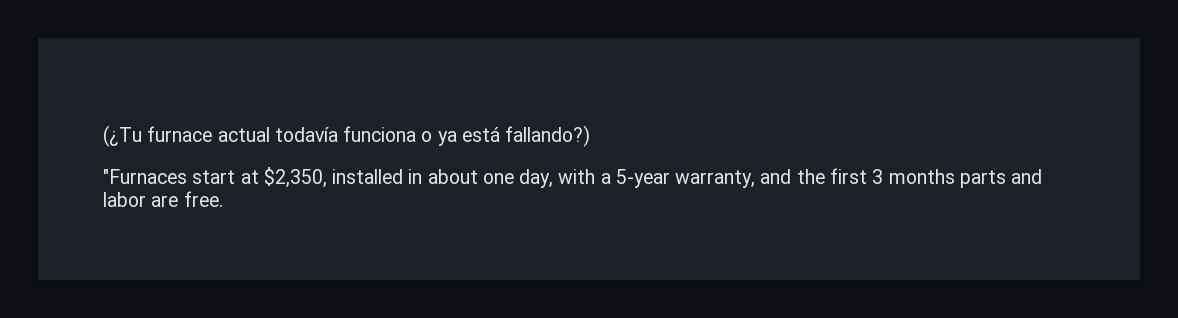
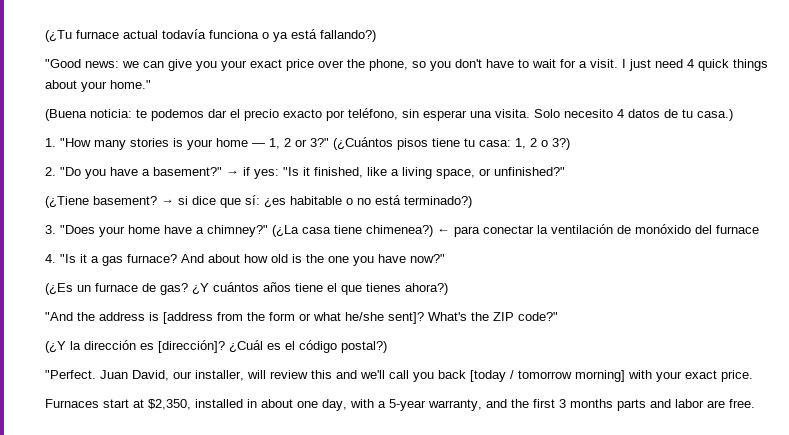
[103,169,187,184] "Furnaces -> [45,59,768,71] [45,80,151,92] [45,108,733,121] [45,137,570,150] [45,167,565,179] [45,195,472,208] [45,224,759,237] [45,254,445,266] [45,282,448,295] [45,312,558,324] [45,340,387,353] [45,370,753,382] [45,399,99,408] "Good news: we can give you your exact price over the phone, so you don't have to wait for a visit. I just need 4 quick things about your home." // (Buena noticia: te podemos dar el precio exacto por teléfono, sin esperar una visita. Solo necesito 4 datos de tu casa.) // 1. "How many stories is your home — 1, 2 or 3?" (¿Cuántos pisos tiene tu casa: 1, 2 o 3?) // 2. "Do you have a basement?" → if yes: "Is it finished, like a living space, or unfinished?" // (¿Tiene basement? → si dice que sí: ¿es habitable o no está terminado?) // 3. "Does your home have a chimney?" (¿La casa tiene chimenea?) ← para conectar la ventilación de monóxido del furnace // 4. "Is it a gas furnace? And about how old is the one you have now?" // (¿Es un furnace de gas? ¿Y cuántos años tiene el que tienes ahora?) // "And the address is [address from the form or what he/she sent]? What's the ZIP code?" // (¿Y la dirección es [dirección]? ¿Cuál es el código postal?) // "Perfect. Juan David, our installer, will review this and we'll call you back [today / tomorrow morning] with your exact price. // Furnaces

